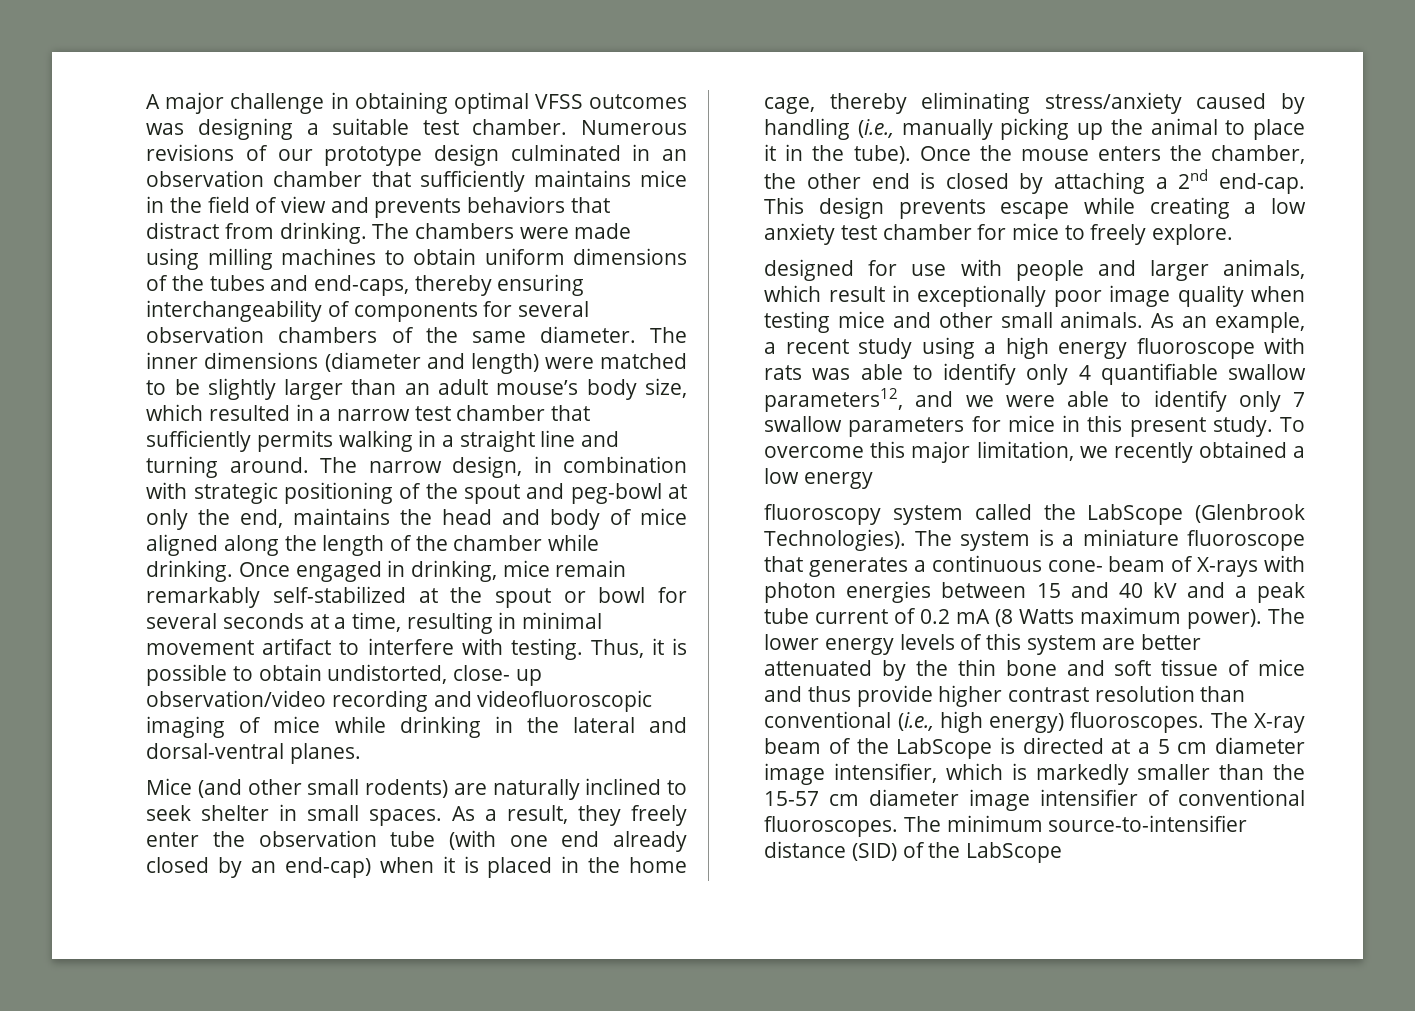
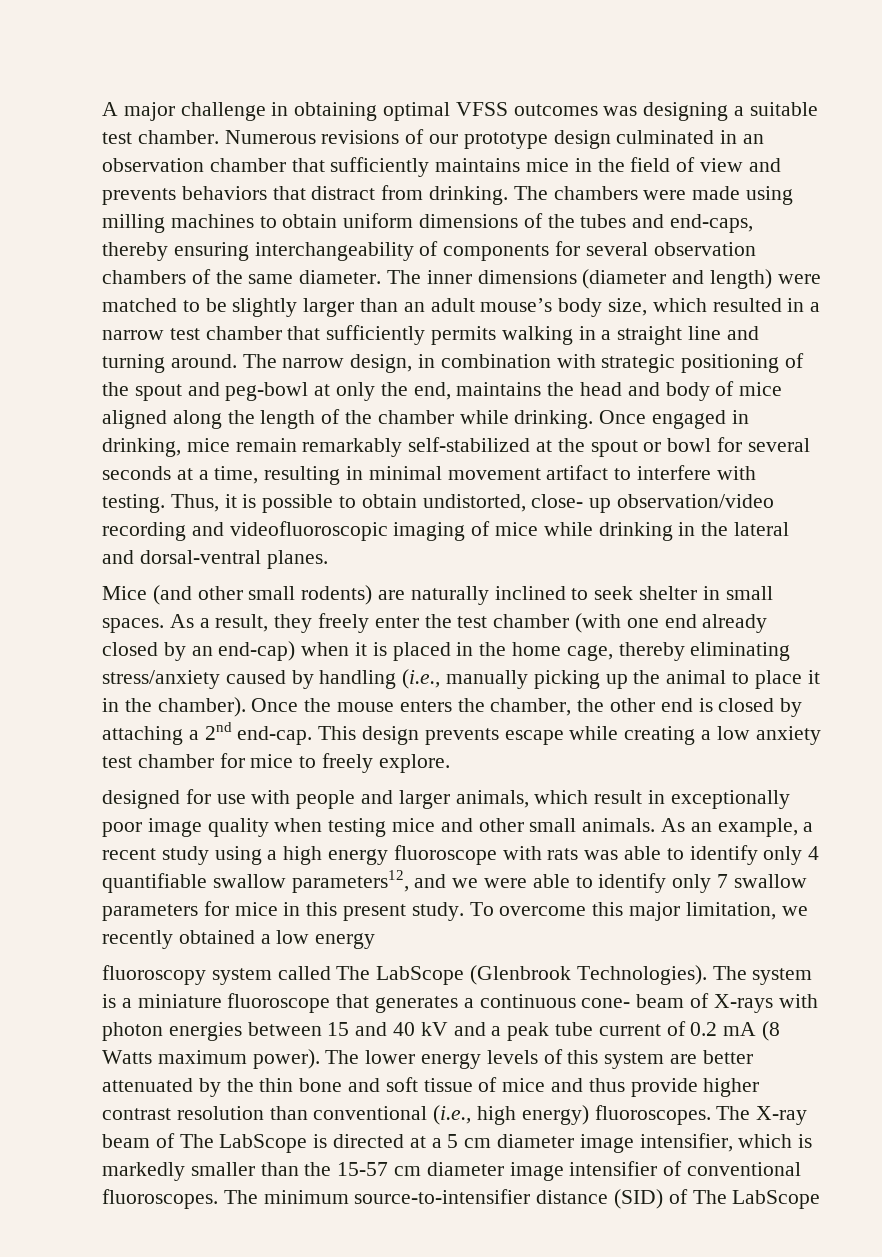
[258,830,436,847] observation tube -> [457,614,570,628] test chamber
[853,145,911,164] tube). -> [157,697,246,717] chamber).
[1043,504,1076,520] the -> [336,966,371,980] The
[856,738,889,754] the -> [179,1134,214,1148] The
[928,842,961,858] the -> [692,1190,727,1204] The

